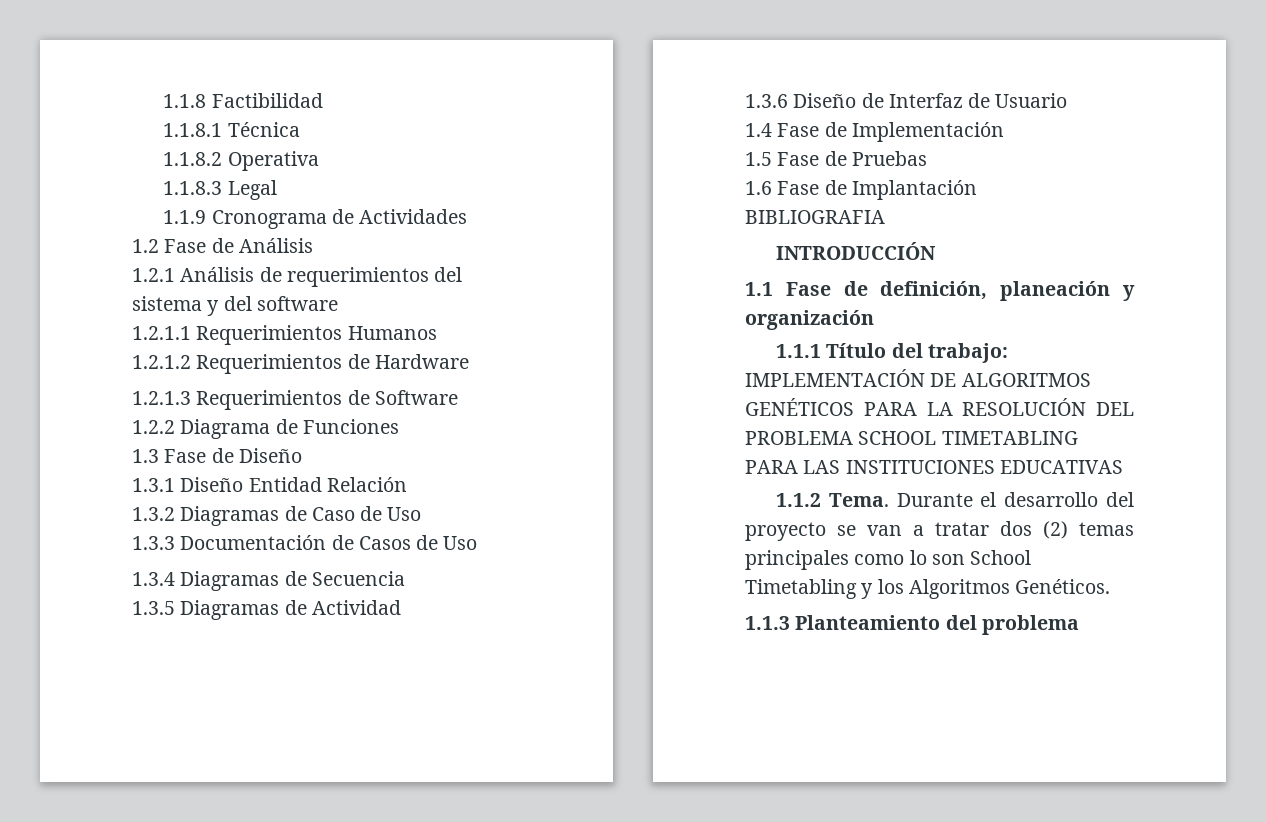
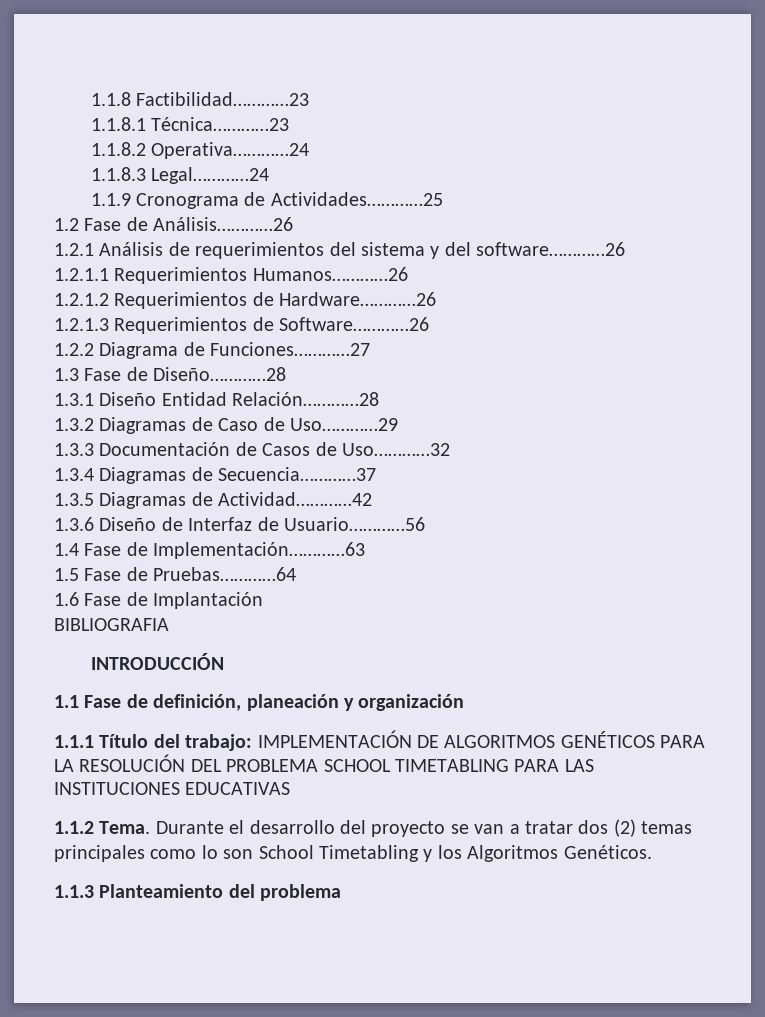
[211,93,323,108] Factibilidad -> [135,92,309,106] Factibilidad…………23
[227,122,300,137] Técnica -> [150,117,289,131] Técnica…………23
[227,151,319,171] Operativa -> [150,142,309,159] Operativa…………24
[227,180,277,200] Legal -> [150,167,269,184] Legal…………24
[359,209,468,224] Actividades -> [270,192,443,206] Actividades…………25
[238,238,313,253] Análisis -> [153,217,294,231] Análisis…………26
[256,296,338,311] software -> [476,242,626,256] software…………26
[347,326,437,340] Humanos -> [252,267,408,281] Humanos…………26
[374,354,469,369] Hardware -> [279,292,437,306] Hardware…………26
[374,390,458,405] Software -> [279,317,430,331] Software…………26
[302,419,399,434] Funciones -> [210,342,371,356] Funciones…………27
[238,448,302,463] Diseño -> [153,367,287,381] Diseño…………28
[326,477,407,492] Relación -> [232,392,380,406] Relación…………28
[387,507,422,521] Uso -> [290,418,398,431] Uso…………29
[443,536,478,550] Uso -> [342,443,450,456] Uso…………32
[311,571,405,586] Secuencia -> [218,467,377,481] Secuencia…………37
[311,600,401,615] Actividad -> [218,492,373,506] Actividad…………42
[995,93,1068,108] Usuario -> [284,517,425,531] Usuario…………56
[851,122,1004,142] Implementación -> [153,542,366,559] Implementación…………63
[851,151,927,166] Pruebas -> [153,567,297,581] Pruebas…………64

